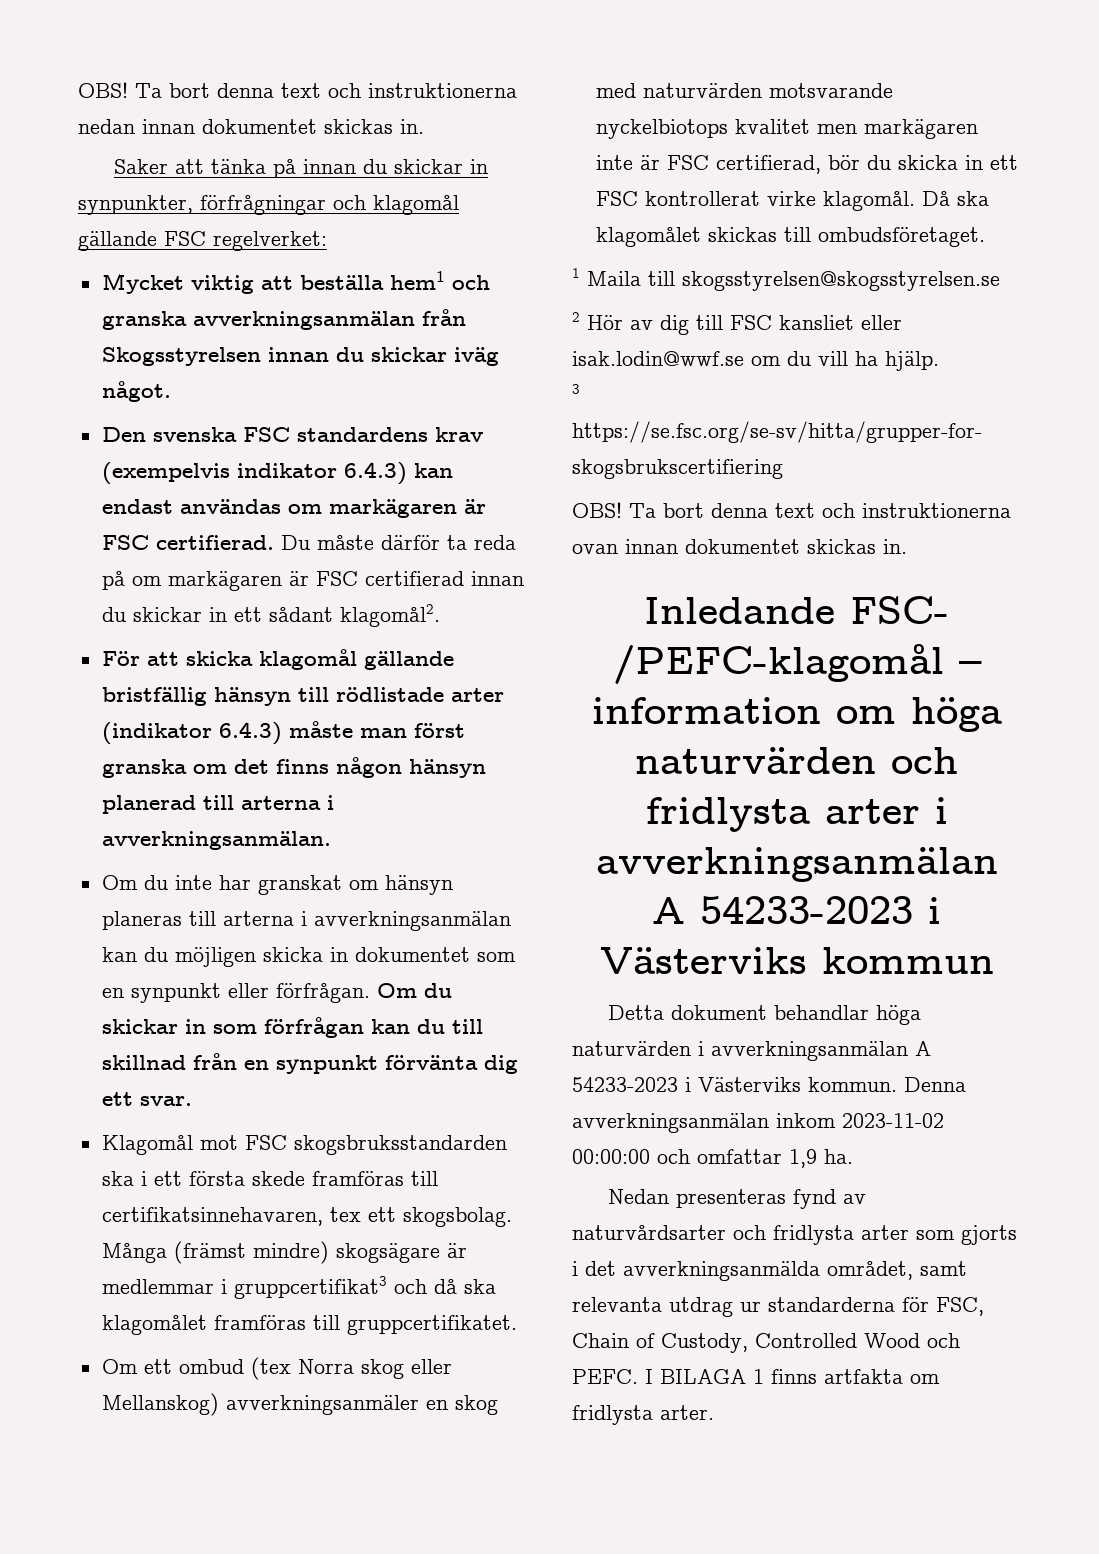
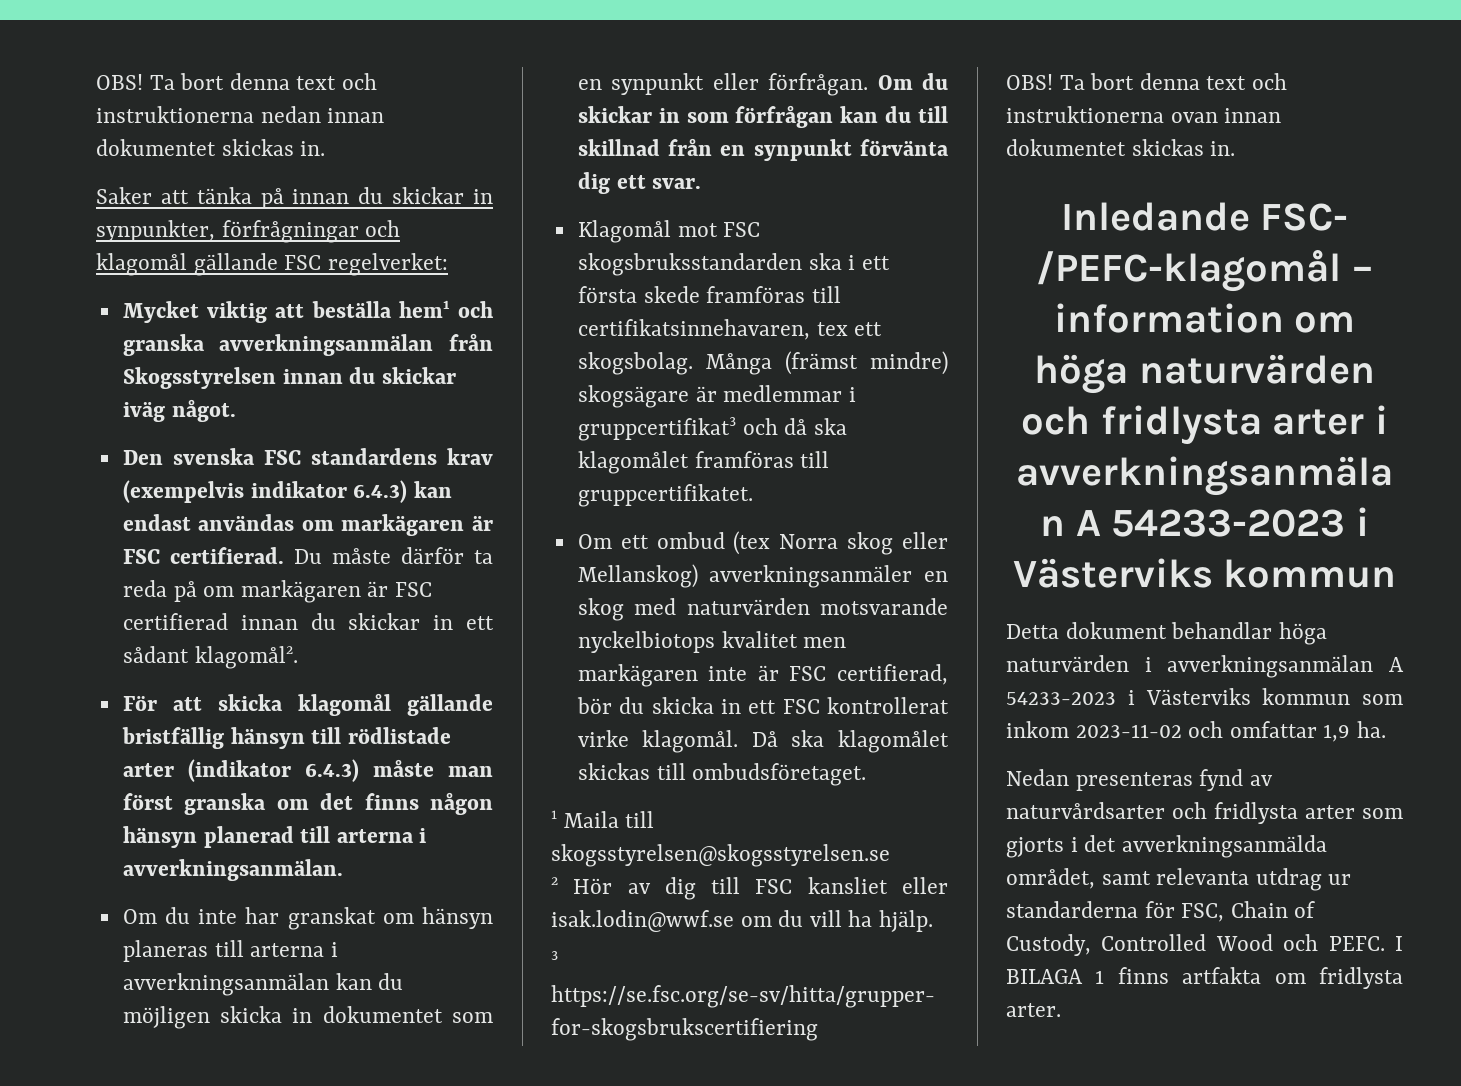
[808,1077,966,1092] [572,1113,769,1133] kommun. Denna avverkningsanmälan -> [1262,688,1403,705] kommun som
[572,1149,650,1164] 00:00:00 -> (1182, 731) none

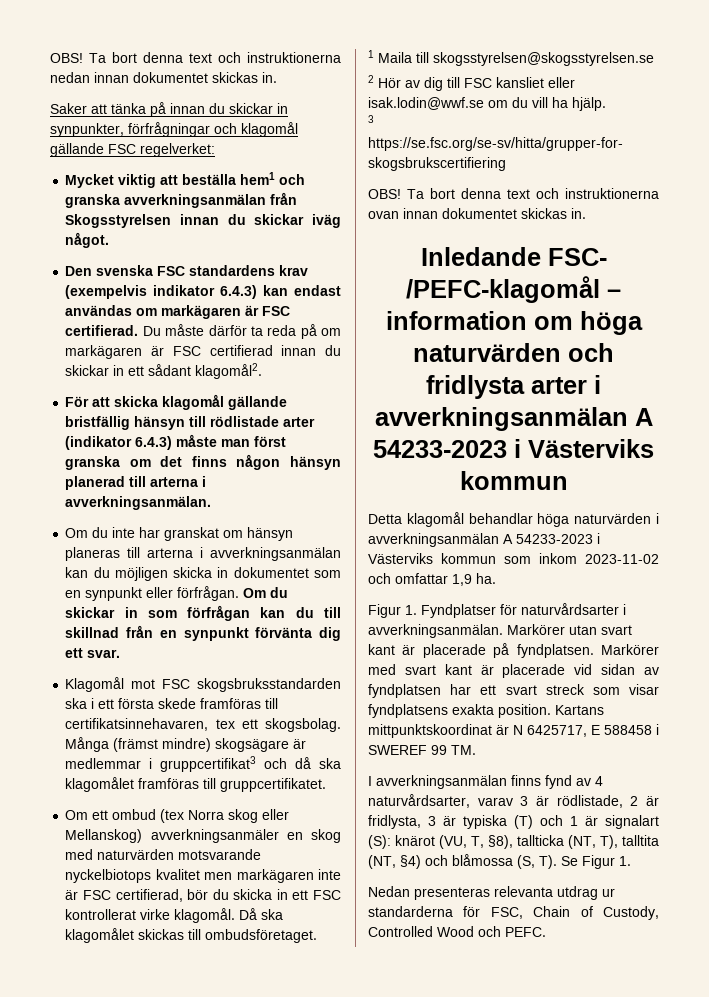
[1065,622,1167,639] dokument -> [406,512,464,527] klagomål
[1006,769,1273,791] [1006,802,1403,824] [1006,835,1327,858] [1006,868,1151,889] Nedan presenteras fynd av naturvårdsarter och fridlysta arter som gjorts i det avverkningsanmälda området, samt -> [368,603,626,618] [368,624,632,638] [368,643,659,658] [368,664,659,678] [368,684,659,698] [368,704,604,718] [368,724,659,738] [368,745,476,755] [368,775,603,789] [368,794,659,808] [368,815,659,829] [368,835,659,849] [368,854,631,869] [368,886,490,900] Figur 1. Fyndplatser för naturvårdsarter i avverkningsanmälan. Markörer utan svart kant är placerade på fyndplatsen. Markörer med svart kant är placerade vid sidan av fyndplatsen har ett svart streck som visar fyndplatsens exakta position. Kartans mittpunktskoordinat är N 6425717, E 588458 i SWEREF 99 TM. // I avverkningsanmälan finns fynd av 4 naturvårdsarter, varav 3 är rödlistade, 2 är fridlysta, 3 är typiska (T) och 1 är signalart (S): knärot (VU, T, §8), tallticka (NT, T), talltita (NT, §4) och blåmossa (S, T). Se Figur 1. // Nedan presenteras
[1395,936,1403,951] [1006,967,1403,989] [1006,1003,1061,1017] I BILAGA 1 finns artfakta om fridlysta arter. -> (546, 932) none

